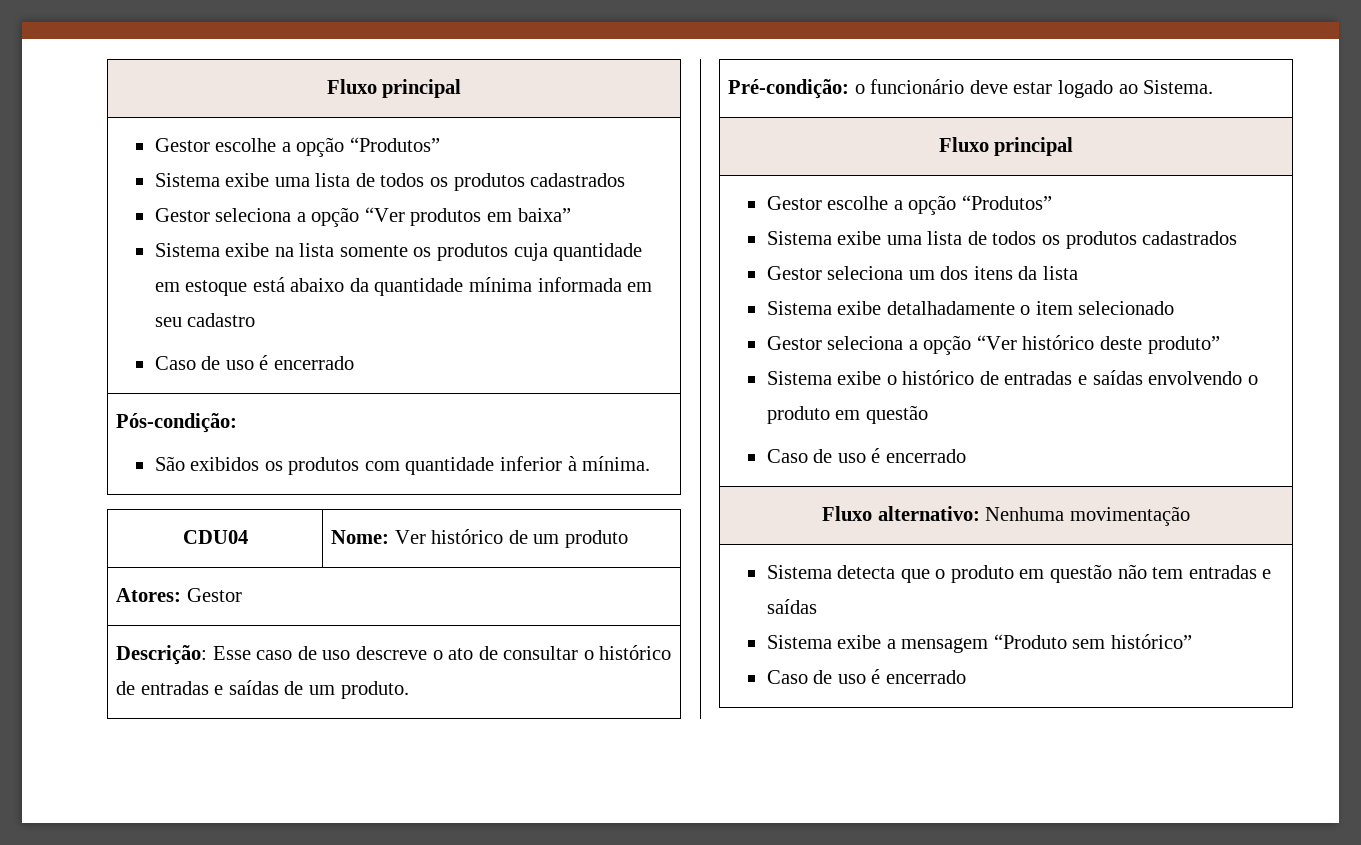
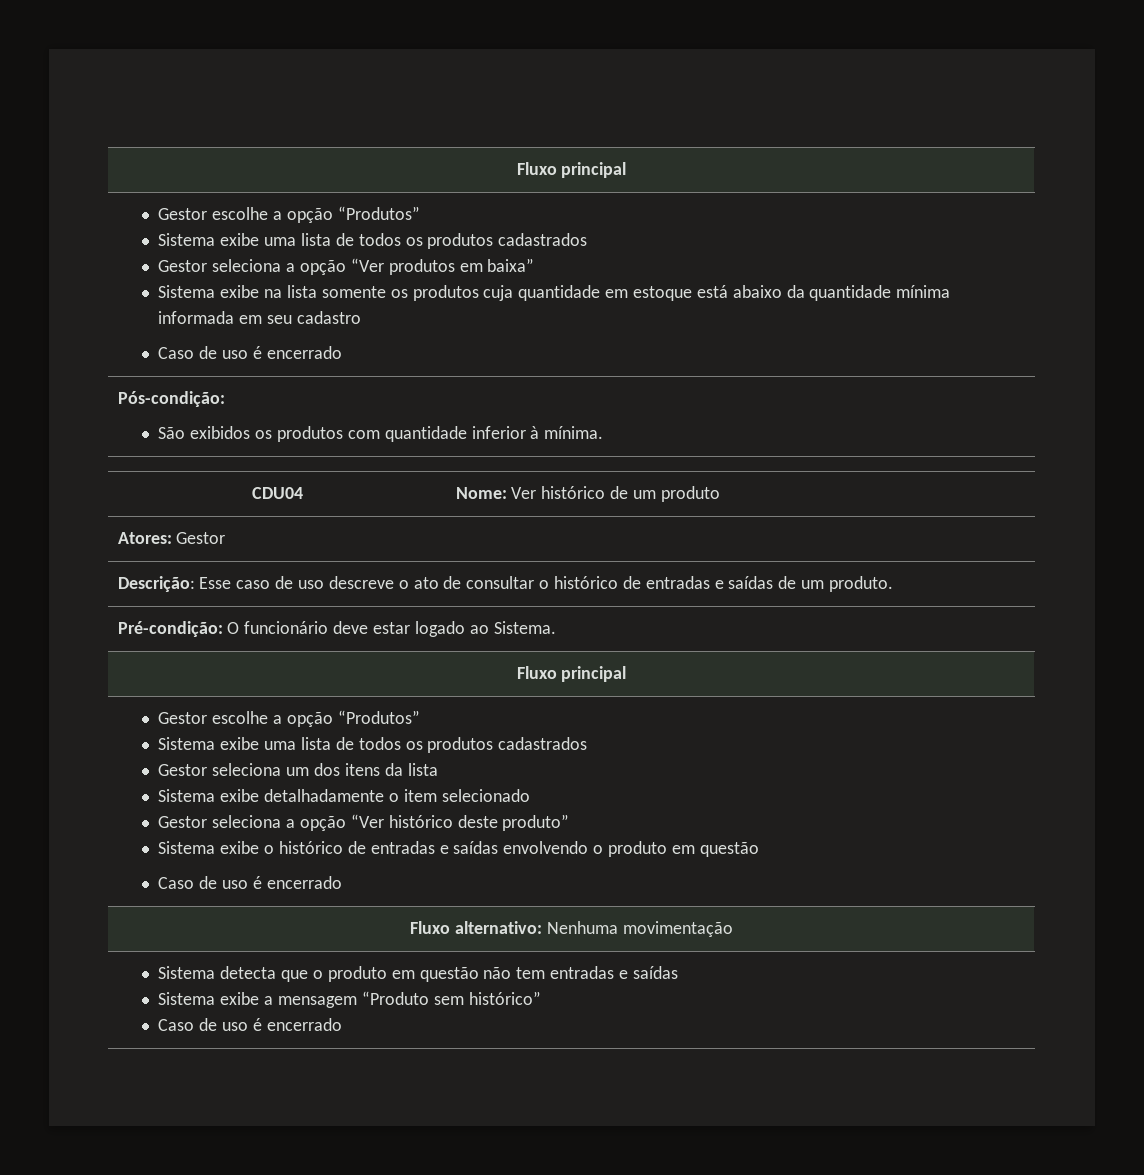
[854,84,865,94] o -> [227,622,240,634] O

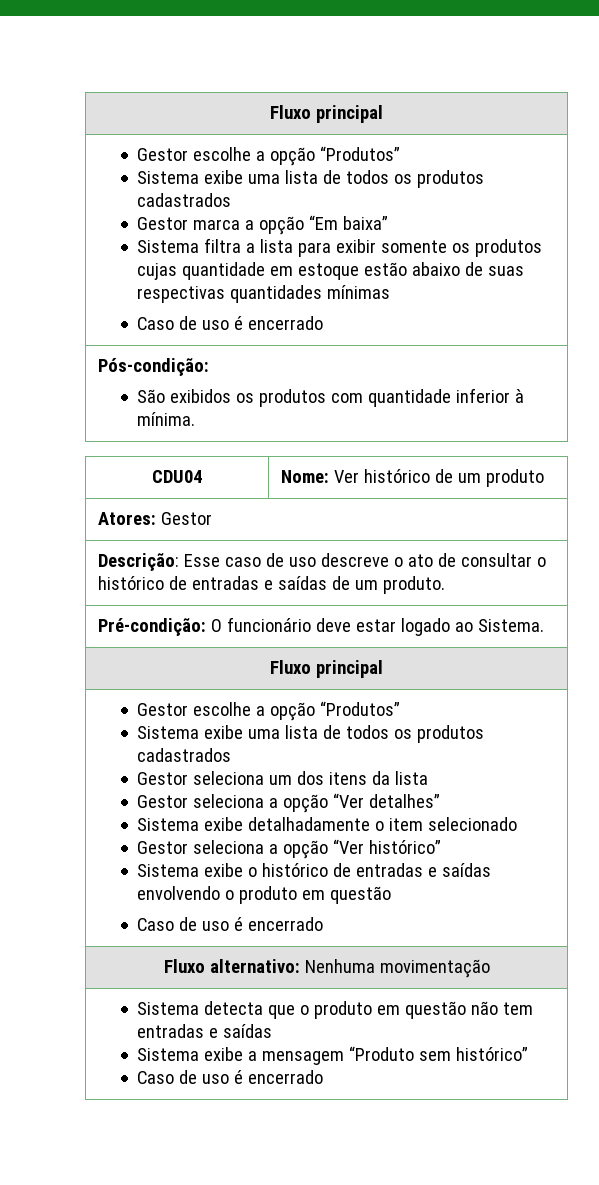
[212,258,483,275] seleciona a opção “Ver produtos em -> [193,215,339,235] marca a opção “Em
[220,285,317,298] exibe na lista -> [204,238,377,257] filtra a lista para exibir
[483,285,514,301] cuja -> [137,263,178,280] cujas
[696,285,951,301] [158,311,361,324] está abaixo da quantidade mínima informada em seu cadastro -> [364,262,525,276] [137,285,391,303] estão abaixo de suas respectivas quantidades mínimas
(438, 769) none -> [137,793,441,813] // Gestor seleciona a opção “Ver detalhes”
[388,814,570,831] histórico deste produto” -> [369,840,442,854] histórico”

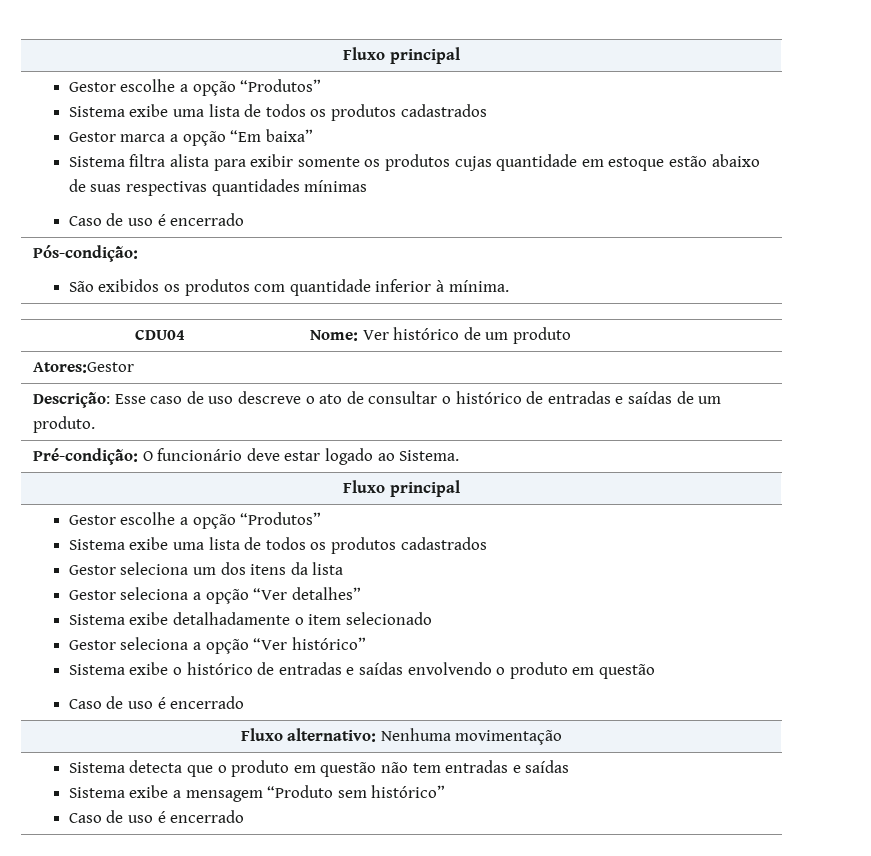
[246,239,294,253] a lista -> [170,154,210,167] alista
[98,512,213,525] Atores: Gestor -> [33,362,135,373] Atores:Gestor

